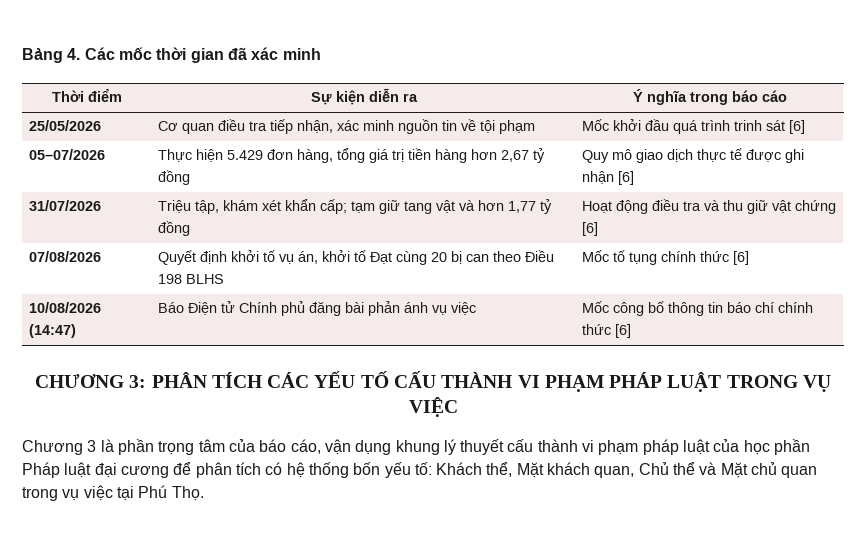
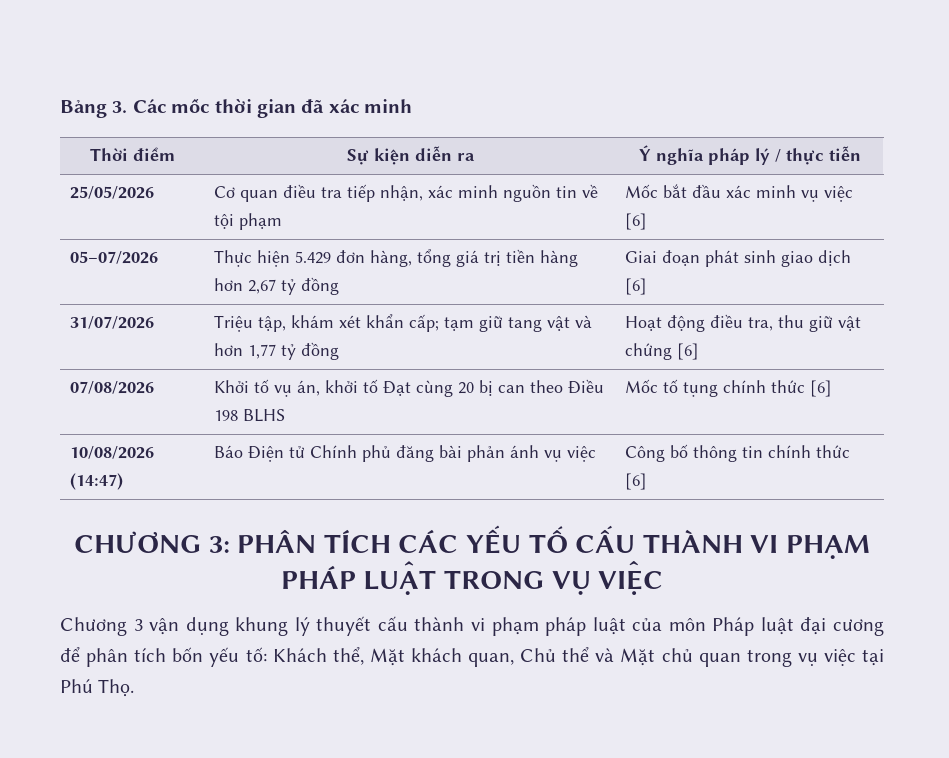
[67,48,81,60] 4. -> [112,101,128,113] 3.
[689,90,787,105] trong báo cáo -> [707,146,861,165] pháp lý / thực tiễn
[612,119,785,134] khởi đầu quá trình trinh sát -> [662,184,853,202] bắt đầu xác minh vụ việc
[581,148,804,163] [581,171,614,184] Quy mô giao dịch thực tế được ghi nhận -> [624,250,851,267] Giai đoạn phát sinh giao dịch
[682,200,720,211] tra và -> [747,317,773,331] tra,
[157,250,259,265] Quyết định khởi -> [213,380,249,393] Khởi
[581,301,644,316] Mốc công -> [624,446,665,462] Công
[726,302,774,313] báo chí -> (763, 452) none
[100,439,321,455] là phần trọng tâm của báo cáo, -> (143, 625) none
[743,439,811,455] học phần -> [668,618,706,631] môn
[265,462,349,478] có hệ thống -> (167, 655) none

